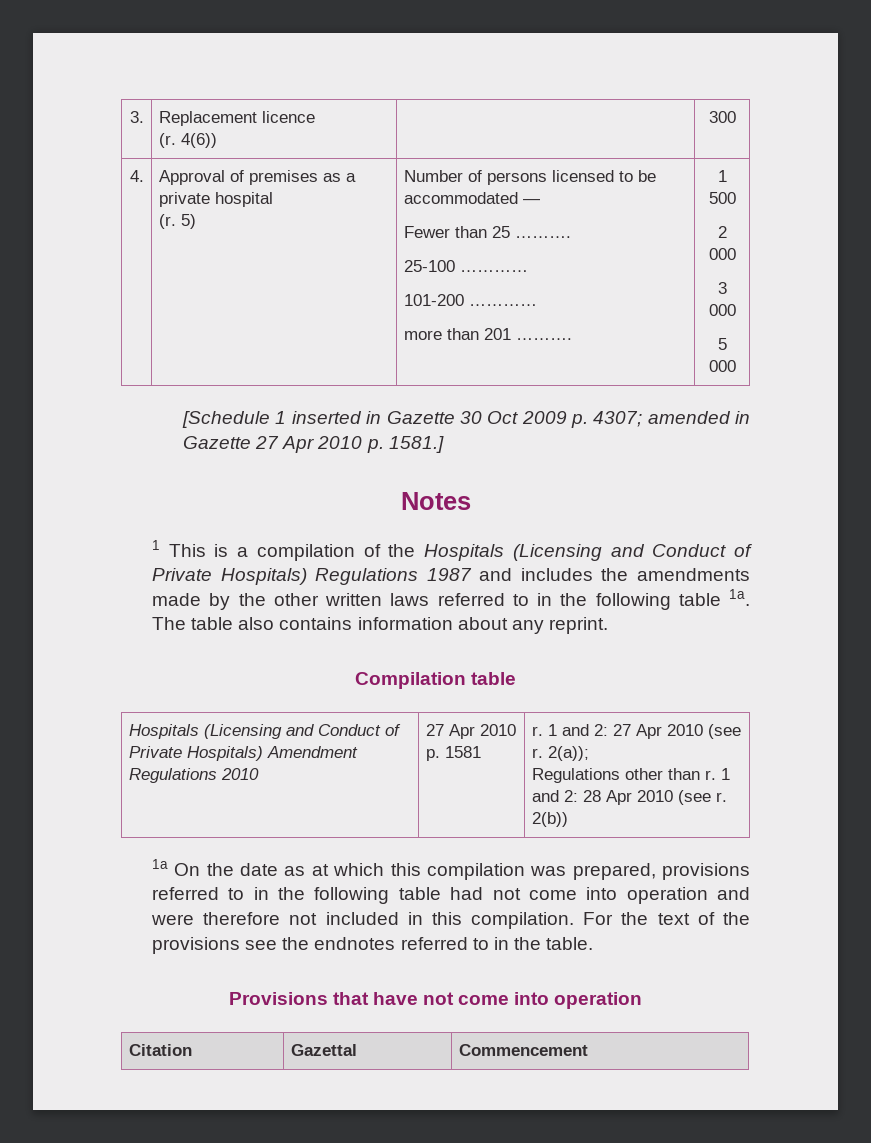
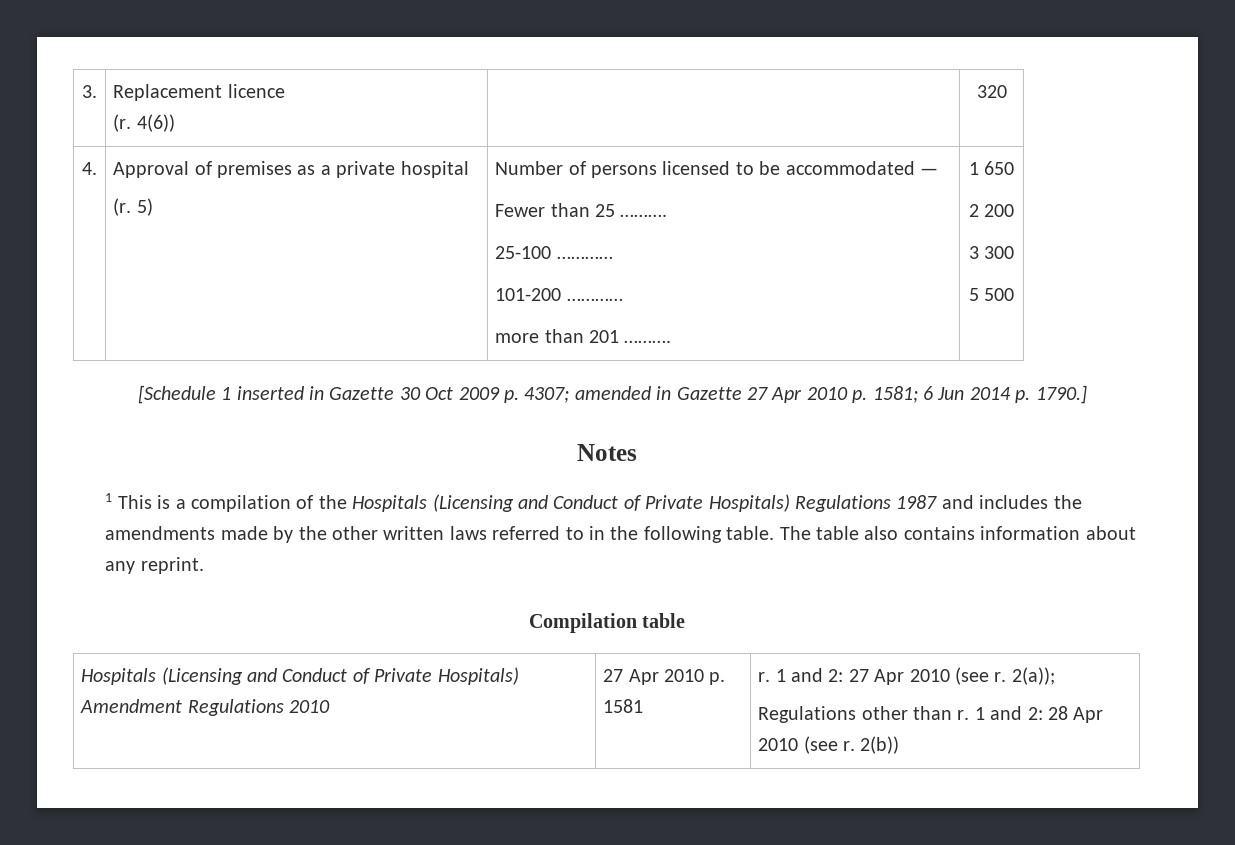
[708,111,736,123] 300 -> [976,85,1007,98] 320
[708,192,736,204] 500 -> [984,161,1015,175] 650
[708,248,736,260] 000 -> [984,204,1015,217] 200
[708,304,736,316] 000 -> [984,246,1015,259] 300
[708,360,736,372] 000 -> [984,288,1015,301] 500
[388,436,444,453] 1581.] -> [872,385,1087,404] 1581; 6 Jun 2014 p. 1790.]
[678,589,750,606] table 1a. -> [726,526,775,540] table.
[152,859,750,880] [152,887,751,904] [151,912,750,929] [152,937,594,954] [228,992,643,1009] [128,1044,192,1056] [290,1044,357,1056] [458,1044,588,1056] // 1a On the date as at which this compilation was prepared, provisions referred to in the following table had not come into operation and were therefore not included in this compilation. For the text of the provisions see the endnotes referred to in the table. // Provisions that have not come into operation // Citation | Gazettal | Commencement -> (900, 745) none

